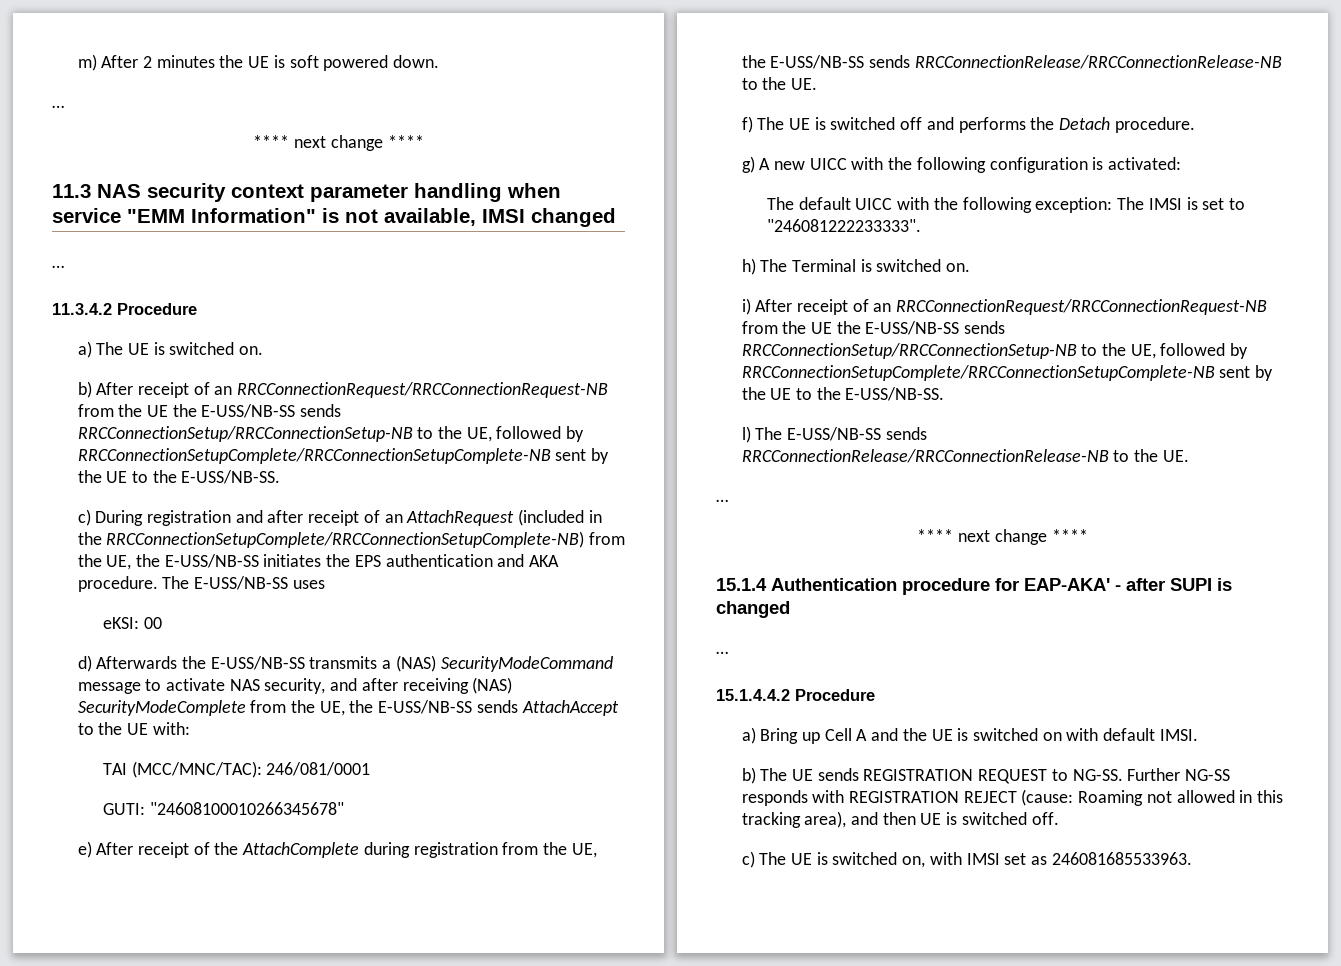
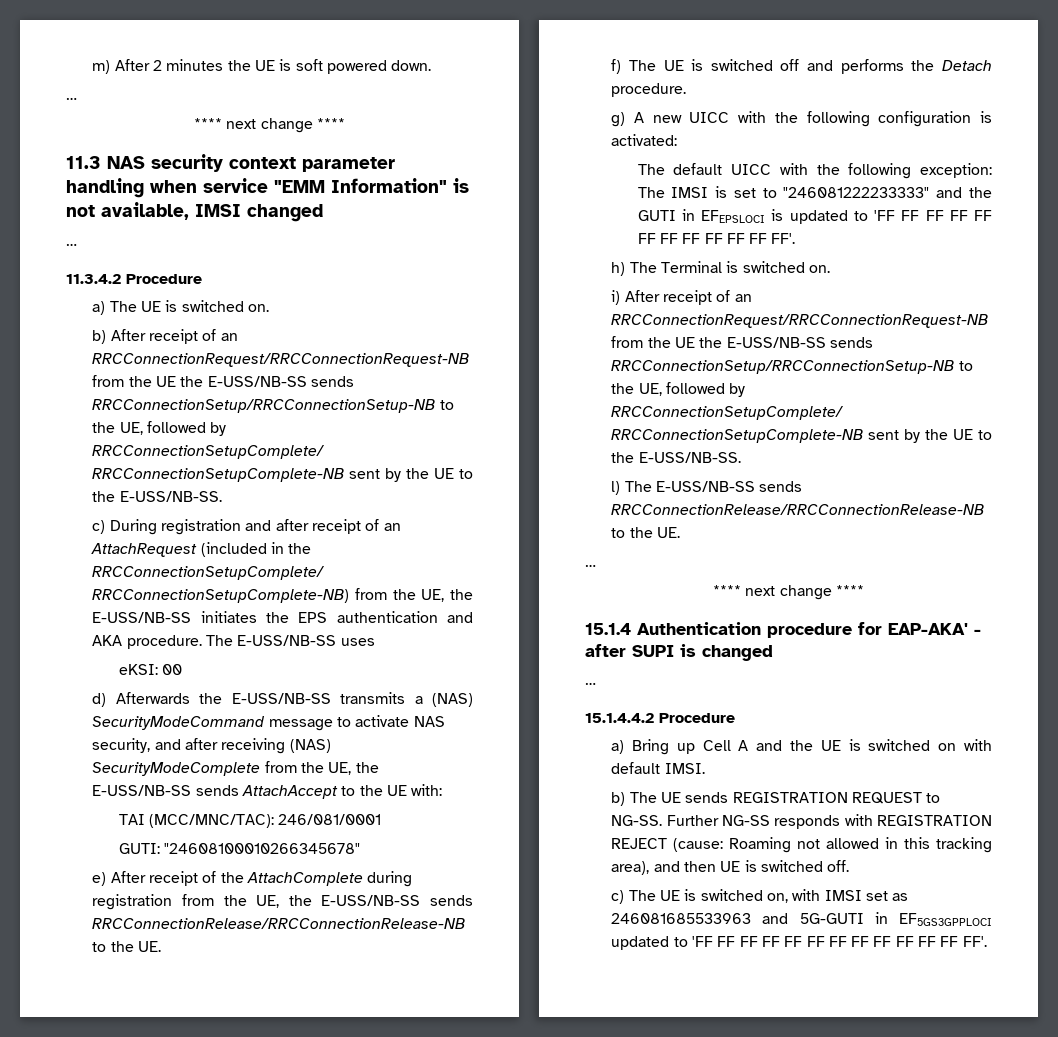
[767,219,922,232] "246081222233333". -> [783,187,992,198] [637,209,992,224] [637,233,796,244] "246081222233333" and the GUTI in EFEPSLOCI is updated to 'FF FF FF FF FF FF FF FF FF FF FF FF'.
[1051,852,1192,865] 246081685533963. -> [611,912,992,926] [611,936,987,950] 246081685533963 and 5G-GUTI in EF5GS3GPPLOCI updated to 'FF FF FF FF FF FF FF FF FF FF FF FF FF'.

